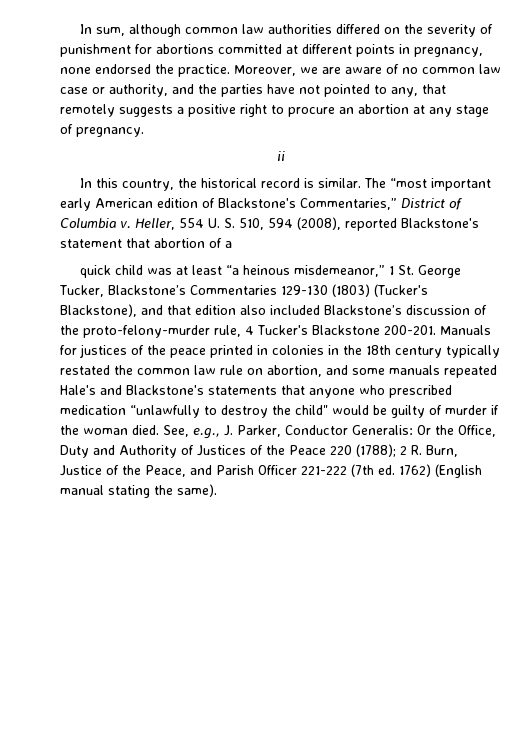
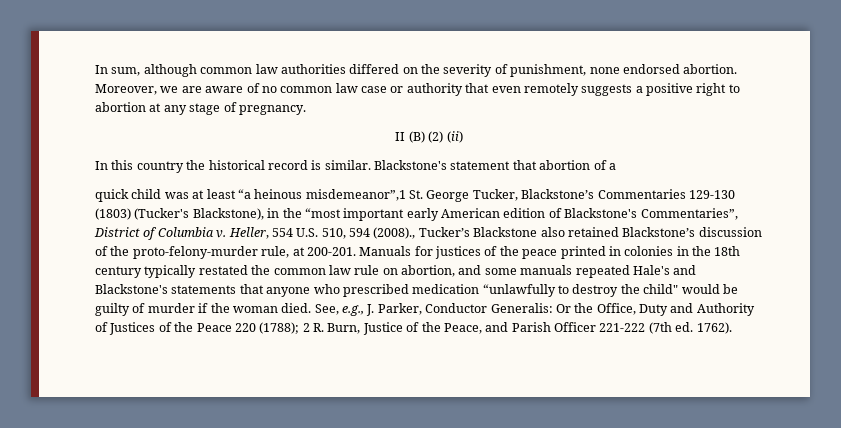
[60,44,483,57] [60,64,230,77] punishment for abortions committed at different points in pregnancy, none endorsed the practice. -> [510,64,738,77] punishment, none endorsed abortion.
[109,84,446,97] authority, and the parties have not pointed to any, that -> [406,83,521,96] authority that even
[288,107,354,117] procure an -> (740, 88) none
[276,151,285,161] ii -> [395,131,463,143] II (B) (2) (ii)
[122,179,175,191] country, -> [136,161,184,173] country
[364,178,492,191] [60,198,462,211] [60,217,397,231] The “most important early American edition of Blackstone's Commentaries,” District of Columbia v. Heller, 554 U. S. 510, 594 (2008), reported -> (371, 165) none
[294,265,395,277] misdemeanor,” 1 -> [305,189,406,201] misdemeanor”,1
[141,305,320,315] and that edition also included -> [267,208,738,221] [94,227,619,240] in the “most important early American edition of Blackstone's Commentaries”, District of Columbia v. Heller, 554 U.S. 510, 594 (2008)., Tucker’s Blackstone also retained
[245,325,380,335] 4 Tucker's Blackstone -> [292,247,305,256] at
[399,464,482,478] [60,484,217,498] 1762) (English manual stating the same). -> [696,322,732,334] 1762).

